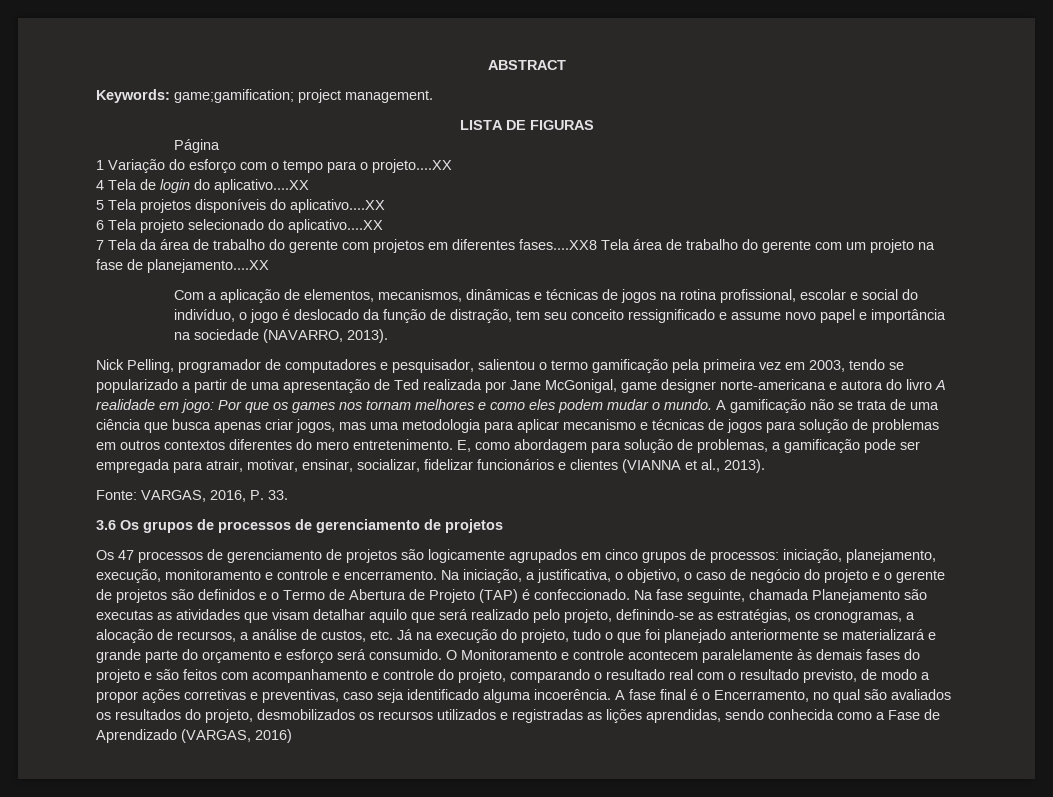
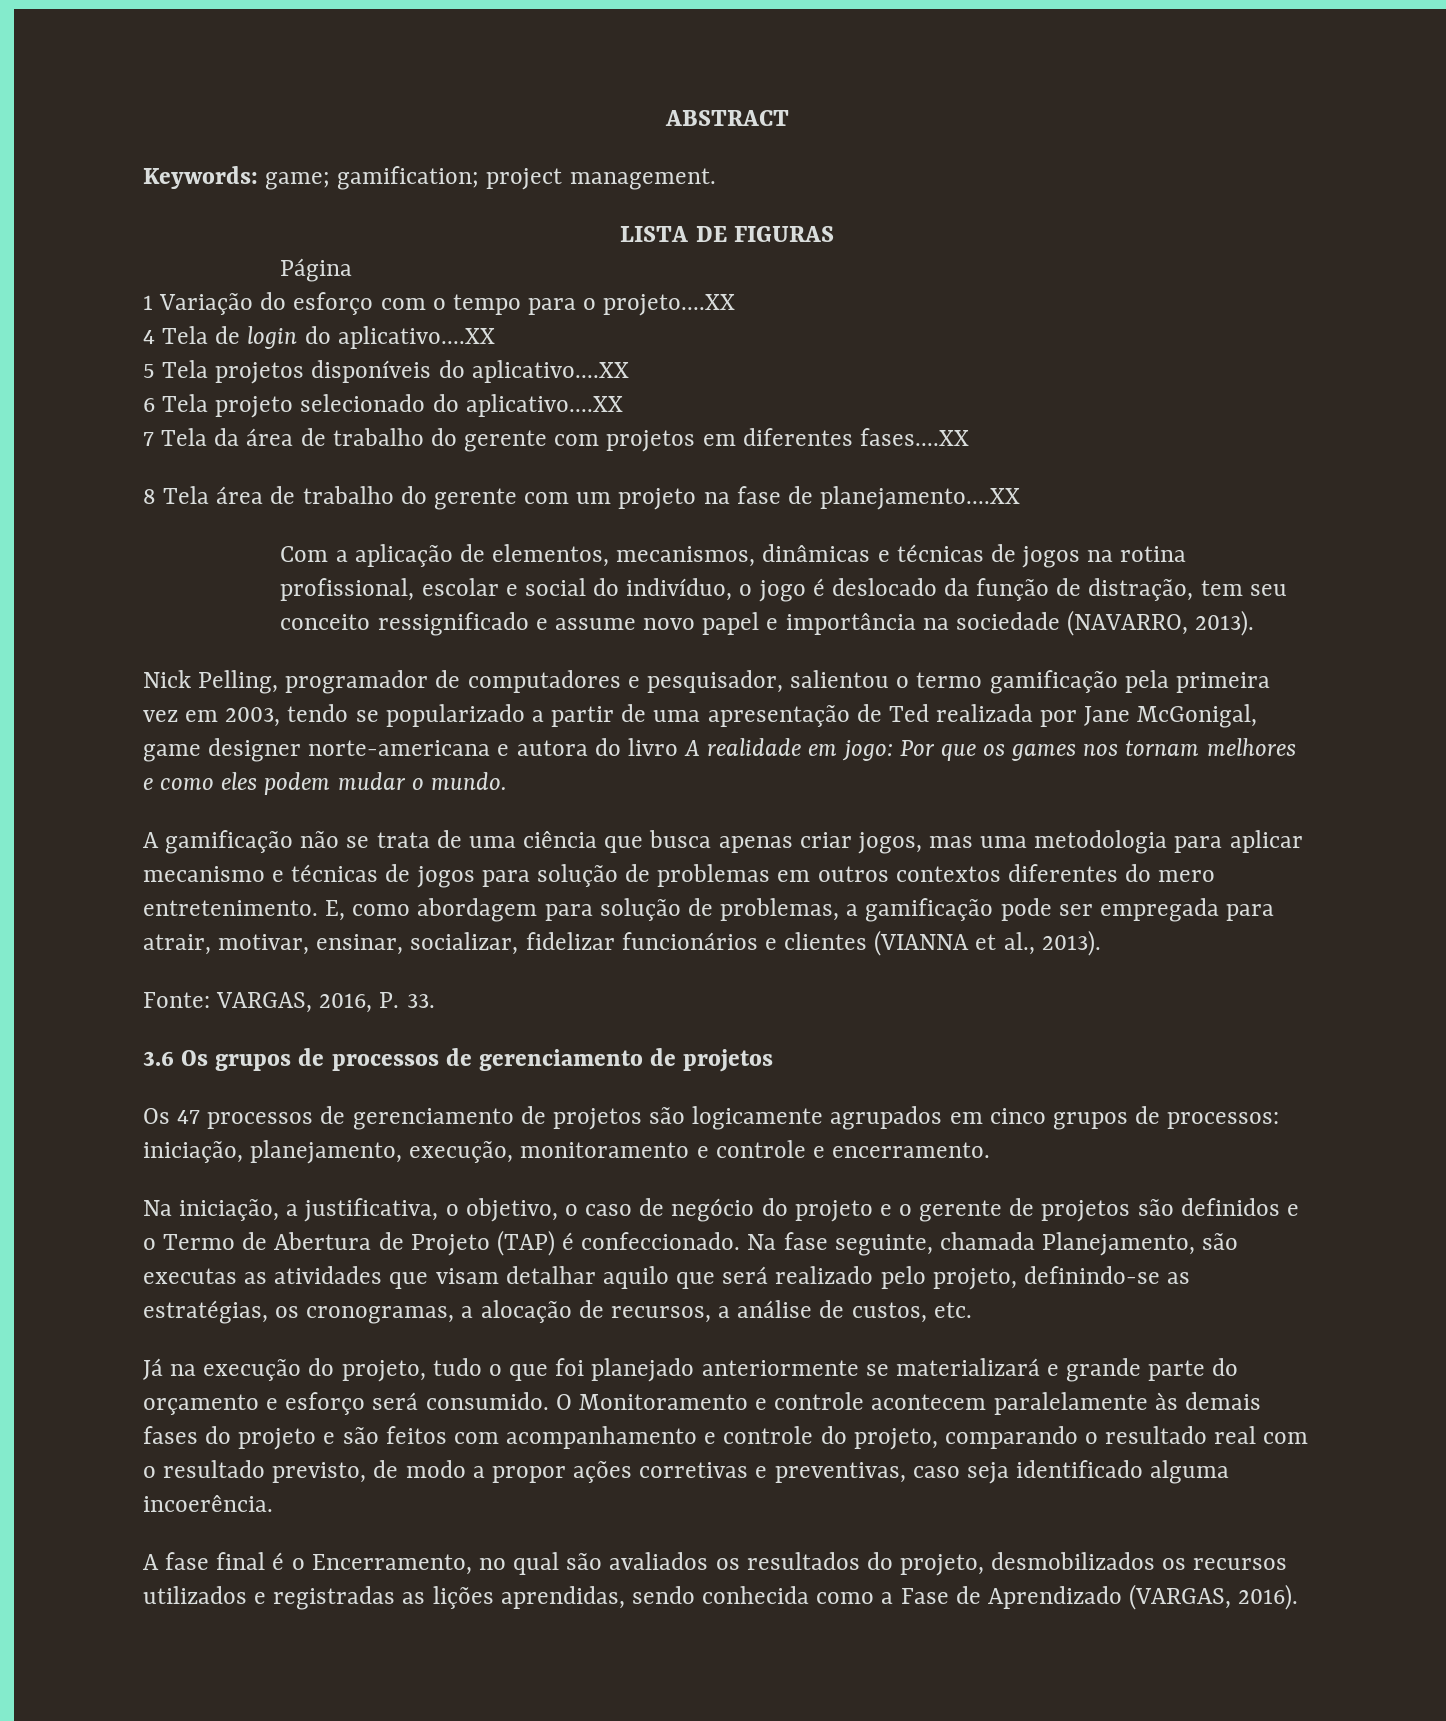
[174,89,294,103] game;gamification; -> [265,166,480,190] game; gamification;
[519,239,597,250] fases....XX8 -> [859,428,969,446] [143,489,156,504] fases....XX // 8
(712, 404) none -> (507, 781) //
(437, 575) none -> (991, 1150) //
[812,589,900,603] Planejamento -> [1042,1232,1196,1256] Planejamento,
(393, 635) none -> (972, 1310) //
(611, 694) none -> (273, 1503) //
[255,729,292,743] 2016) -> [1238,1584,1299,1610] 2016).

